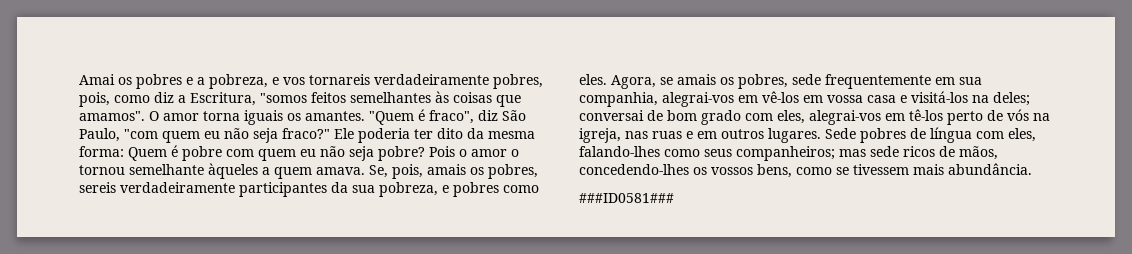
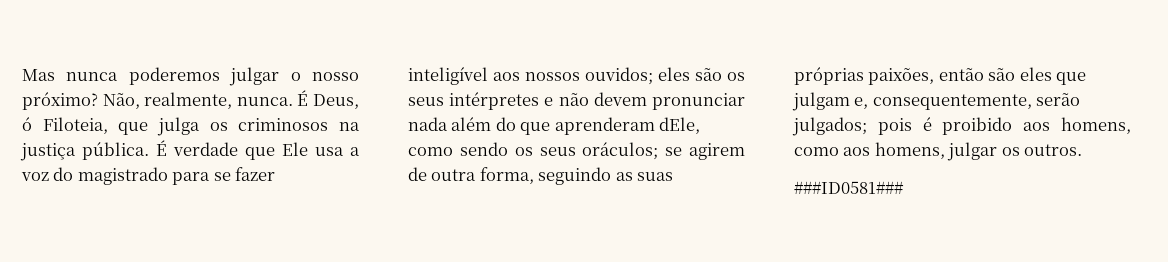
[79,74,543,89] [79,91,521,107] [79,109,526,125] [79,128,535,143] [79,145,519,161] [79,163,538,179] [79,182,539,197] [579,74,982,89] [579,91,1030,107] [579,109,1050,125] [579,127,1036,143] [579,146,998,161] [579,163,1032,178] Amai os pobres e a pobreza, e vos tornareis verdadeiramente pobres, pois, como diz a Escritura, "somos feitos semelhantes às coisas que amamos". O amor torna iguais os amantes. "Quem é fraco", diz São Paulo, "com quem eu não seja fraco?" Ele poderia ter dito da mesma forma: Quem é pobre com quem eu não seja pobre? Pois o amor o tornou semelhante àqueles a quem amava. Se, pois, amais os pobres, sereis verdadeiramente participantes da sua pobreza, e pobres como eles. Agora, se amais os pobres, sede frequentemente em sua companhia, alegrai-vos em vê-los em vossa casa e visitá-los na deles; conversai de bom grado com eles, alegrai-vos em tê-los perto de vós na igreja, nas ruas e em outros lugares. Sede pobres de língua com eles, falando-lhes como seus companheiros; mas sede ricos de mãos, concedendo-lhes os vossos bens, como se tivessem mais abundância. -> [22,67,359,86] [22,90,360,110] [22,117,360,136] [20,140,360,161] [21,167,276,185] [408,67,745,85] [408,92,745,110] [408,117,701,135] [408,142,745,160] [408,167,674,185] [794,67,1087,85] [792,92,1081,111] [792,117,1131,136] [794,142,1083,161] Mas nunca poderemos julgar o nosso próximo? Não, realmente, nunca. É Deus, ó Filoteia, que julga os criminosos na justiça pública. É verdade que Ele usa a voz do magistrado para se fazer inteligível aos nossos ouvidos; eles são os seus intérpretes e não devem pronunciar nada além do que aprenderam dEle, como sendo os seus oráculos; se agirem de outra forma, seguindo as suas próprias paixões, então são eles que julgam e, consequentemente, serão julgados; pois é proibido aos homens, como aos homens, julgar os outros.

